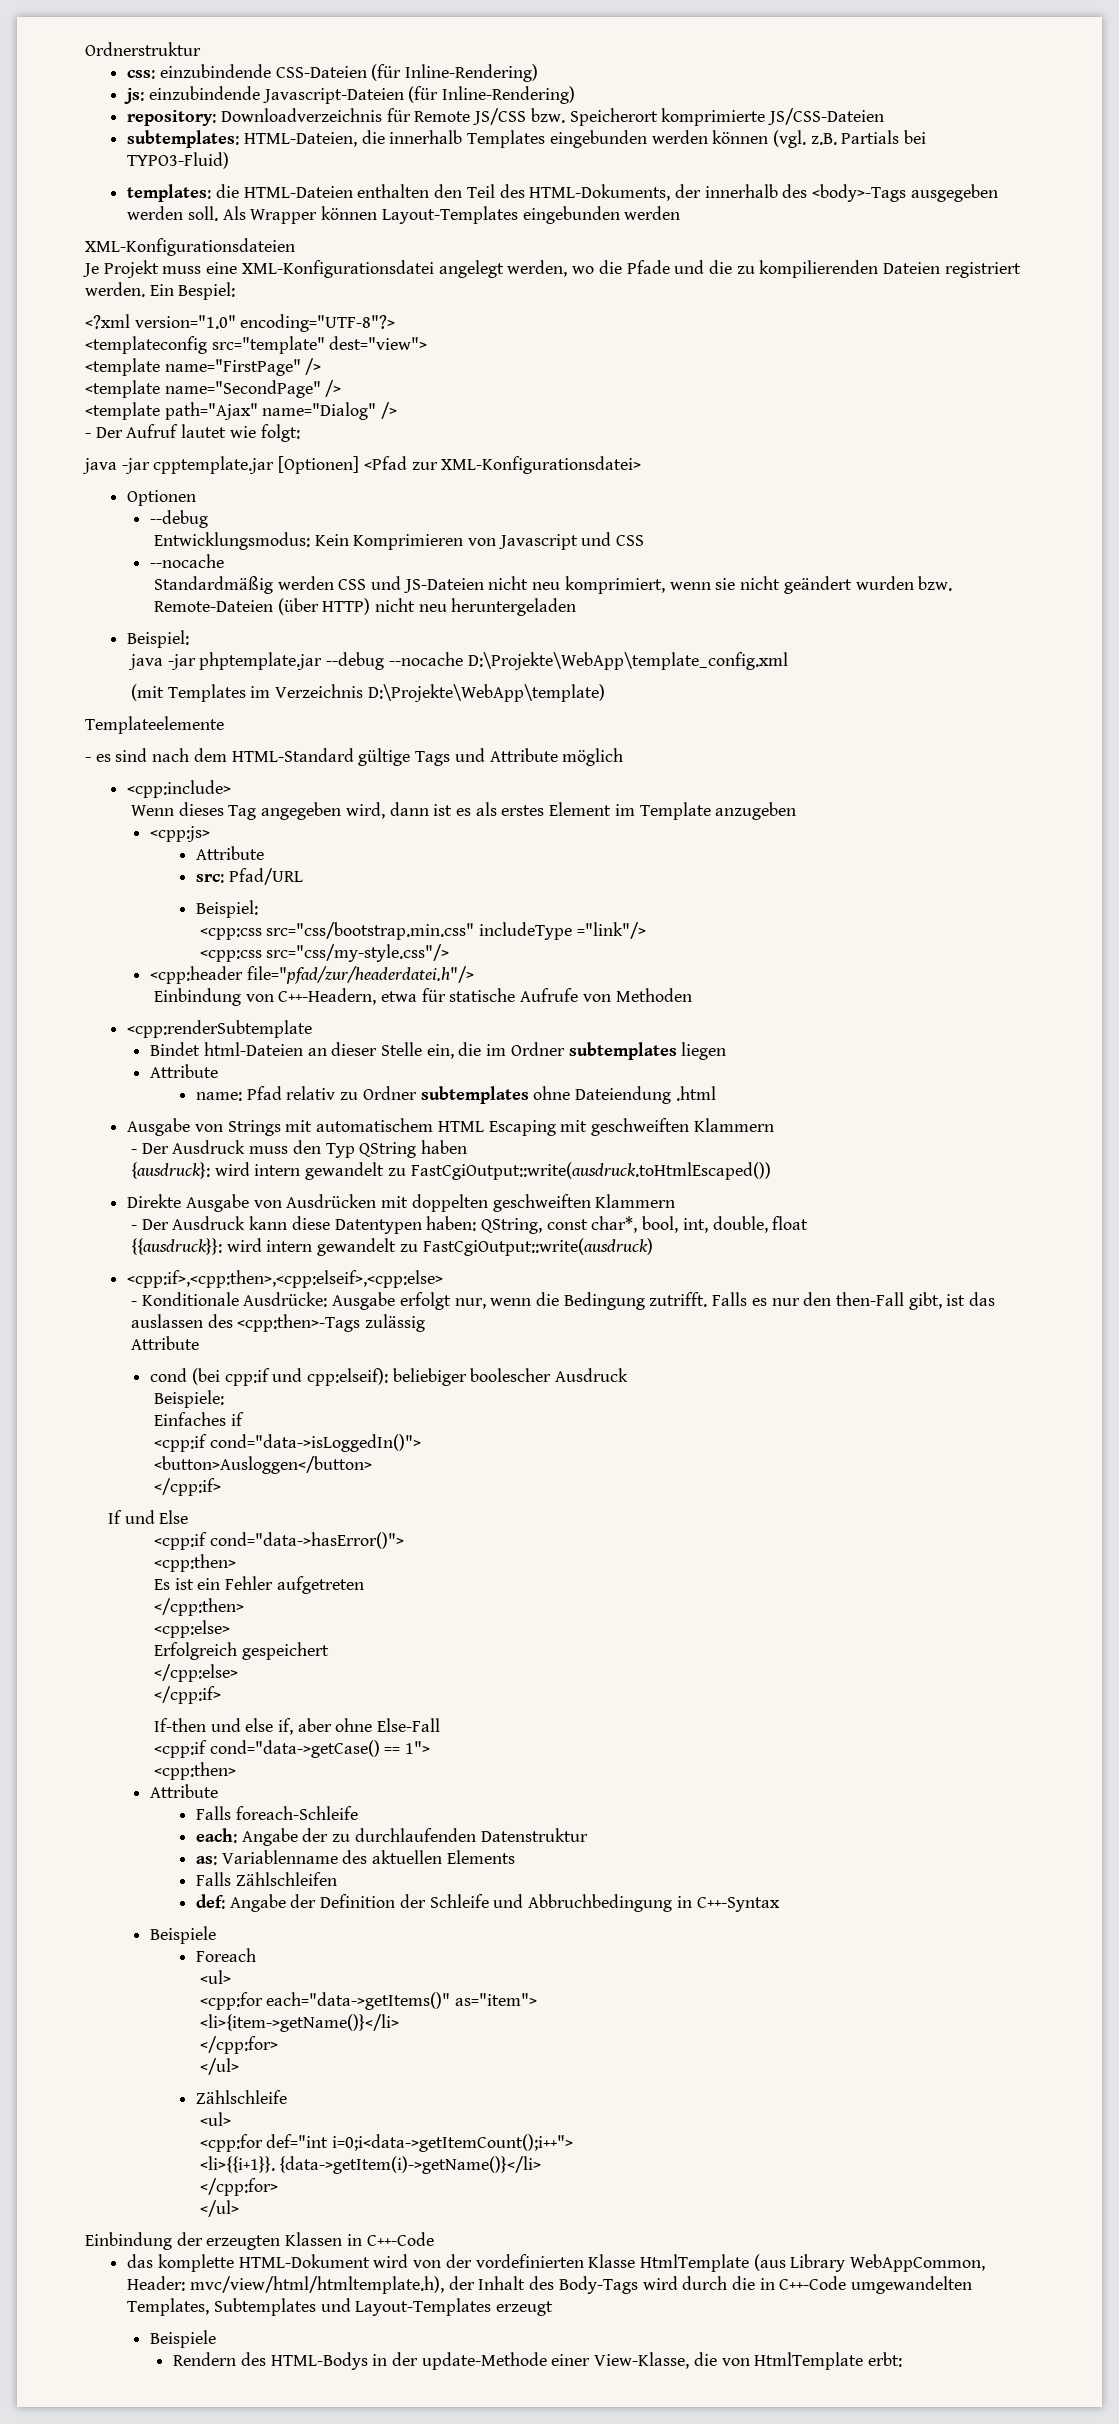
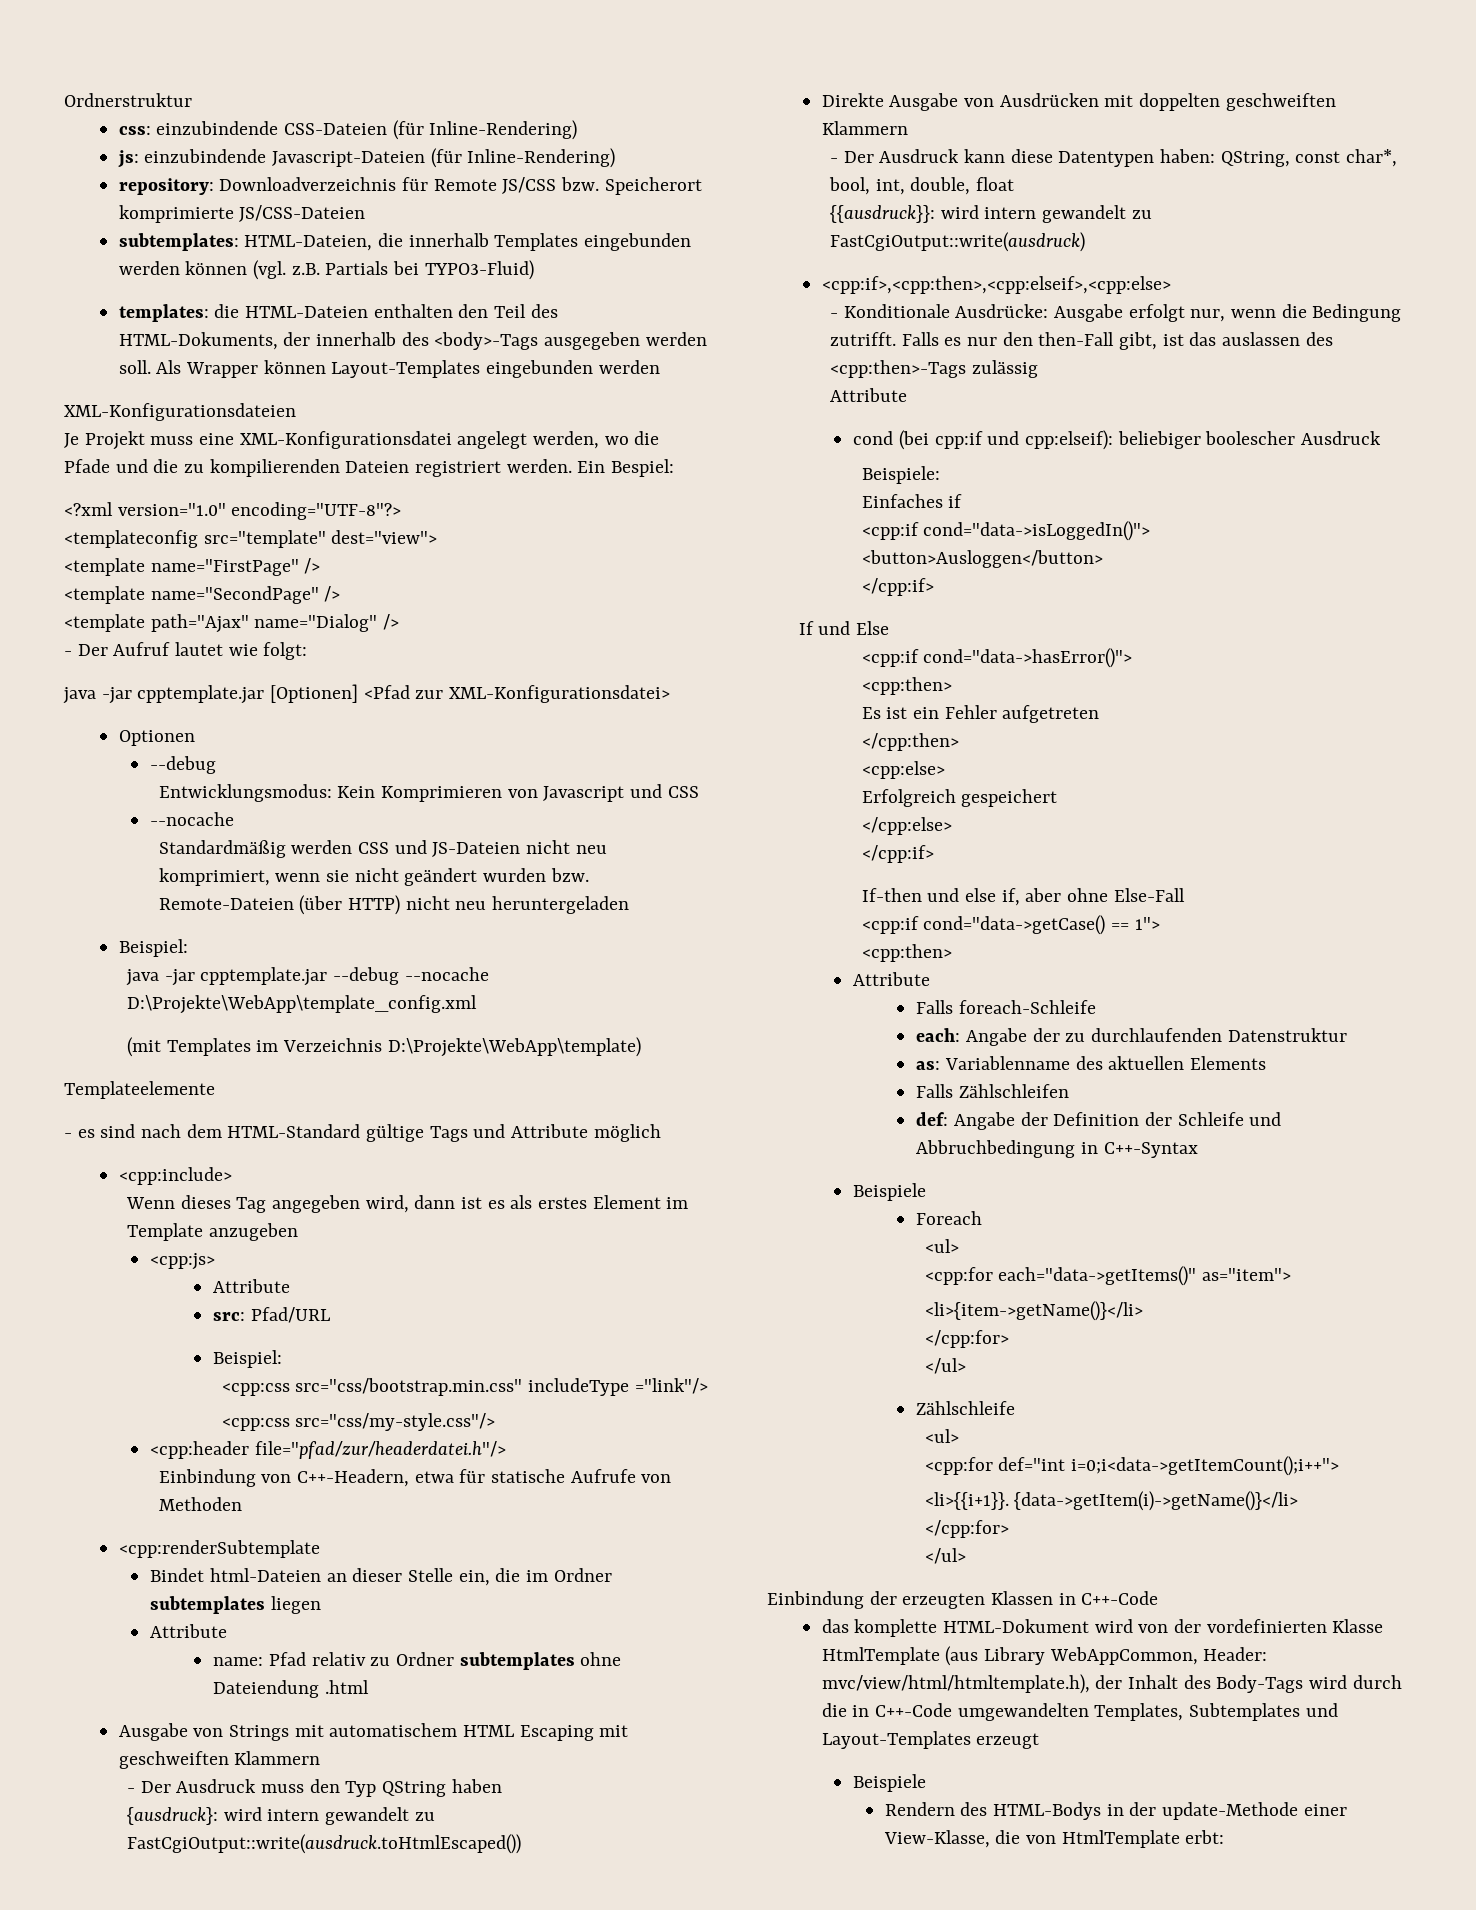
[199,652,323,670] phptemplate.jar -> [200,967,328,986] cpptemplate.jar

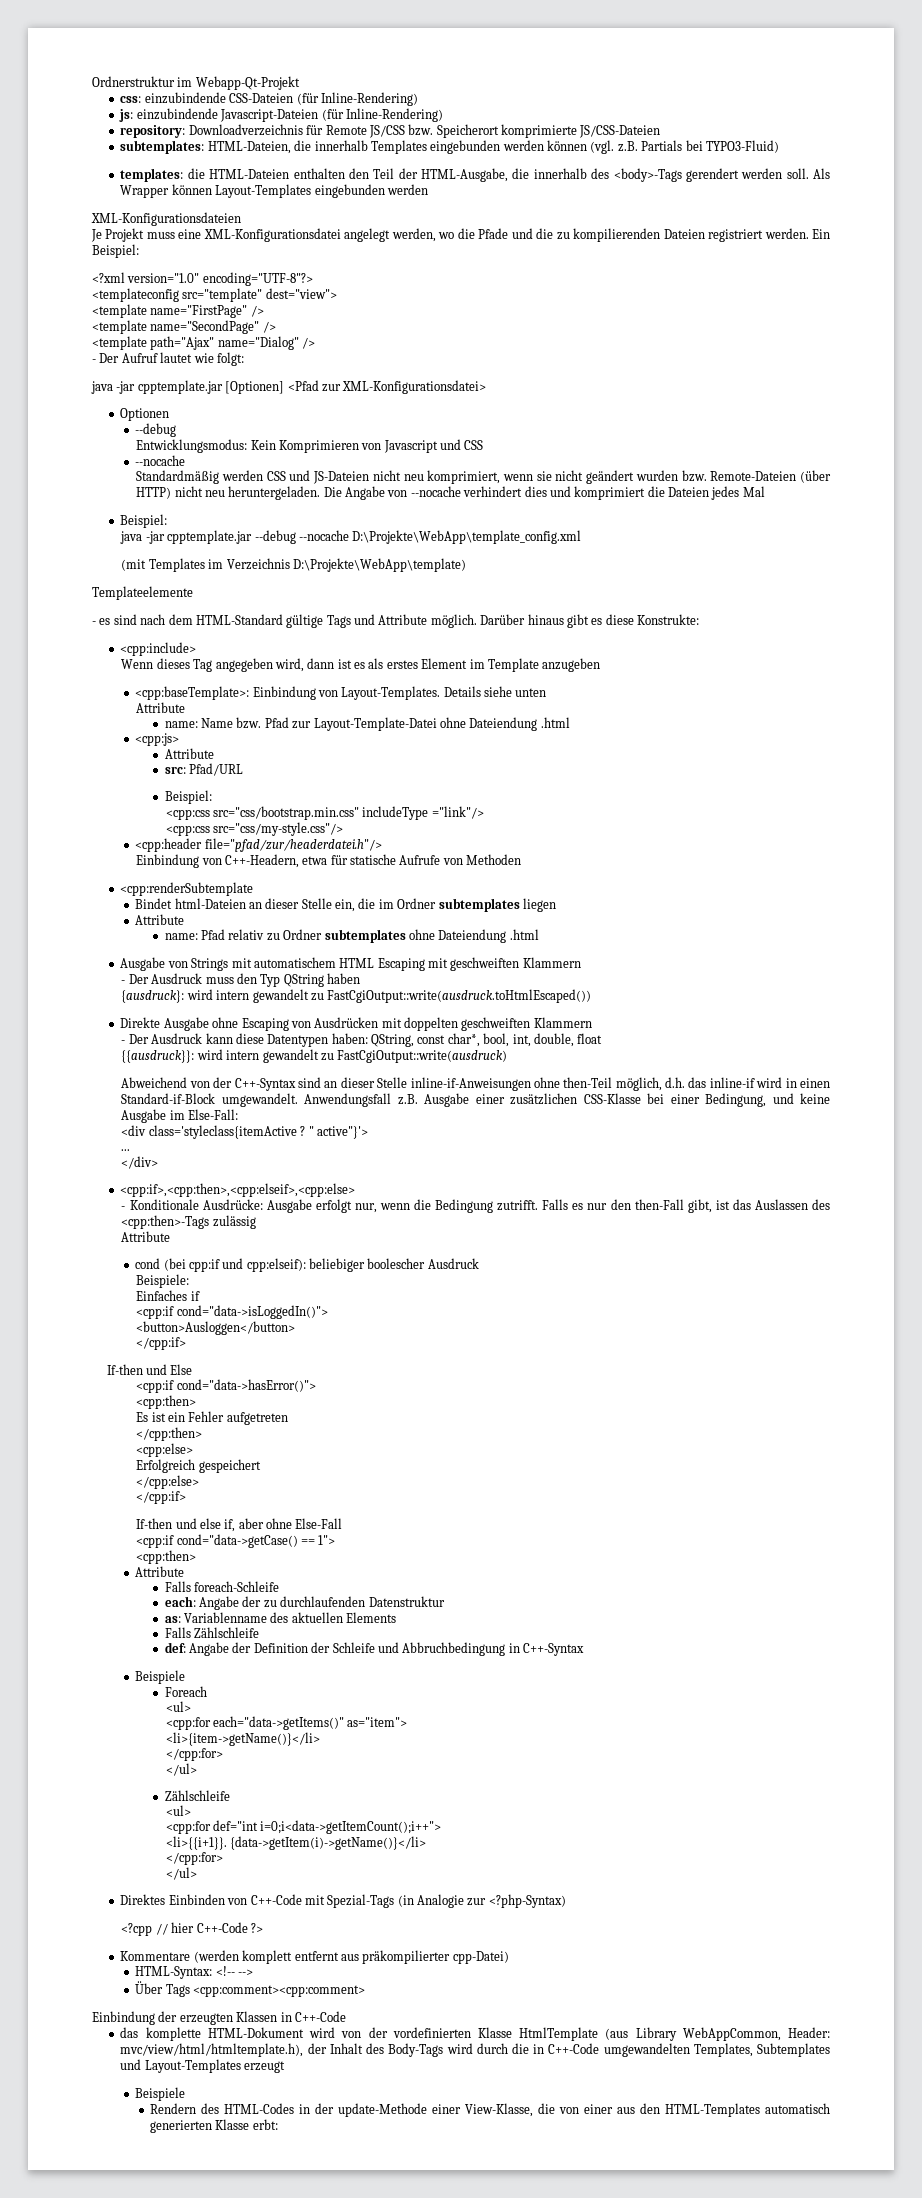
(192, 100) none -> [177,76,300,90] im Webapp-Qt-Projekt
[530,304,558,318] [118,332,311,350] des HTML-Dokuments, der -> [398,168,530,182] der HTML-Ausgabe, die
[543,332,640,350] ausgegeben -> [685,168,739,182] gerendert
[611,459,675,477] Bespiel: -> [92,244,139,258] Beispiel:
[491,896,629,914] heruntergeladen -> [228,486,765,500] heruntergeladen. Die Angabe von --nocache verhindert dies und komprimiert die Dateien jedes Mal
[593,1124,661,1142] möglich -> [430,614,699,628] möglich. Darüber hinaus gibt es diese Konstrukte:
(298, 1232) none -> [135,686,547,700] [136,702,186,713] [164,717,570,731] // <cpp:baseTemplate>: Einbindung von Layout-Templates. Details siehe unten // Attribute // name: Name bzw. Pfad zur Layout-Template-Datei ohne Dateiendung .html
(959, 102) none -> [212,1017,289,1031] ohne Escaping
(1086, 242) none -> [121,1077,830,1091] [121,1093,831,1107] [121,1109,239,1123] [121,1125,368,1139] [121,1149,131,1151] [121,1156,159,1169] // Abweichend von der C++-Syntax sind an dieser Stelle inline-if-Anweisungen ohne then-Teil möglich, d.h. das inline-if wird in einen Standard-if-Block umgewandelt. Anwendungsfall z.B. Ausgabe einer zusätzlichen CSS-Klasse bei einer Bedingung, und keine Ausgabe im Else-Fall: // <div class='styleclass{itemActive ? " active"}'> // ... // </div>
[1222,332,1301,346] auslassen -> [754,1199,808,1210] Auslassen
[798,621,814,635] If -> [106,1364,143,1375] If-then
[958,1084,1069,1098] Zählschleifen -> [194,1627,260,1638] Zählschleife
(966, 1556) none -> [120,1894,566,1908] [121,1922,263,1936] [120,1950,509,1964] [135,1966,253,1979] [135,1981,365,1997] // Direktes Einbinden von C++-Code mit Spezial-Tags (in Analogie zur <?php-Syntax) // <?cpp // hier C++-Code ?> // Kommentare (werden komplett entfernt aus präkompilierter cpp-Datei) // HTML-Syntax: <!-- --> // Über Tags <cpp:comment><cpp:comment>
[993,1802,1102,1820] HTML-Bodys -> [223,2103,294,2114] HTML-Codes
[1061,1830,1180,1848] HtmlTemplate -> [583,2103,831,2117] [149,2119,250,2133] einer aus den HTML-Templates automatisch generierten Klasse

